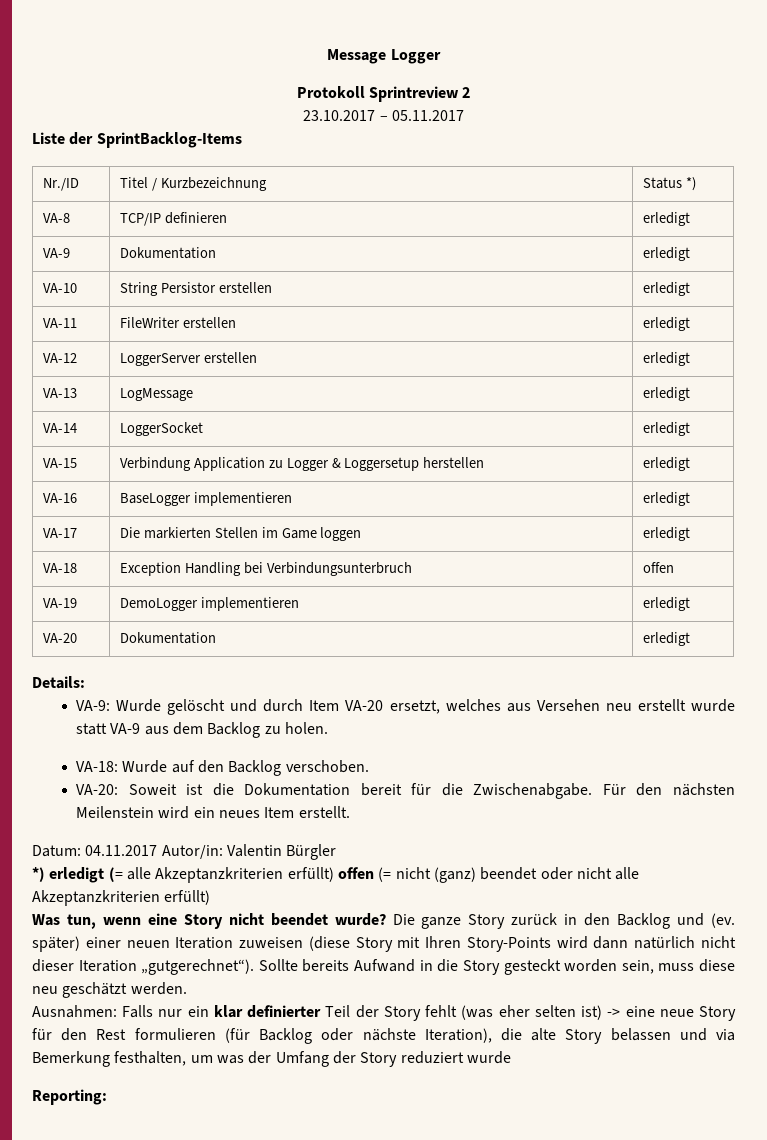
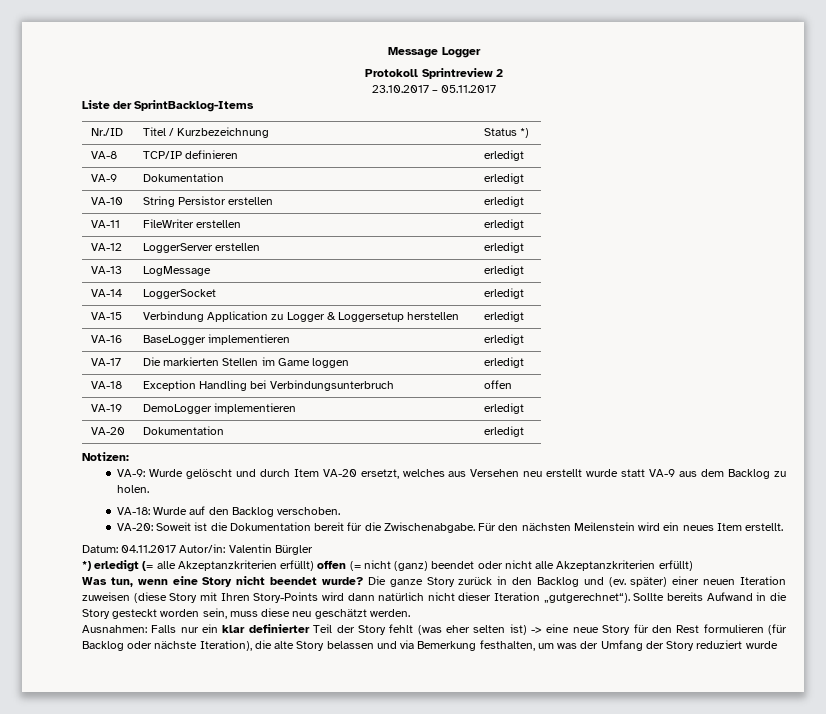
[32,676,85,689] Details: -> [82,452,129,461] Notizen:
[32,1089,107,1105] // Reporting: -> (778, 645) none

